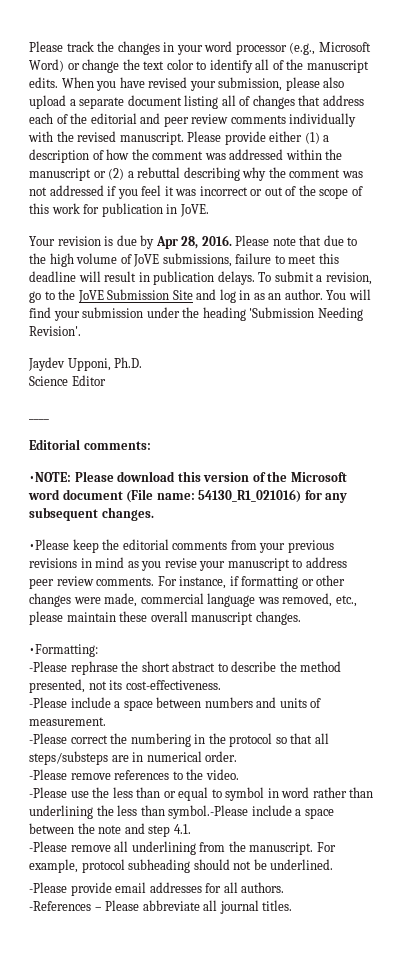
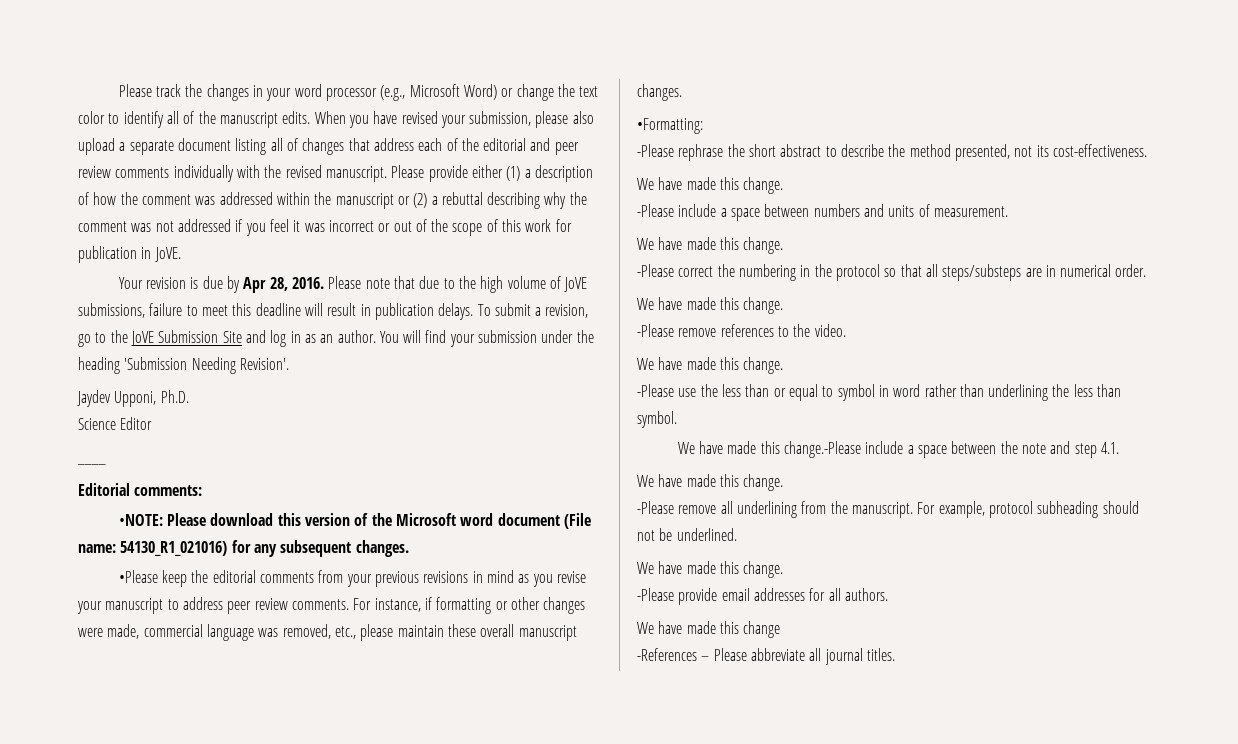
(221, 685) none -> [637,177,784,194] // We have made this change.
(106, 721) none -> [637,237,784,254] // We have made this change.
(238, 756) none -> [637,297,784,314] // We have made this change.
(239, 774) none -> [637,357,784,374] // We have made this change.
[168,805,249,819] symbol.-Please -> [637,411,677,428] [677,441,862,458] symbol. // We have made this change.-Please
(191, 829) none -> [637,474,784,491] // We have made this change.
(334, 864) none -> [637,561,784,578] // We have made this change.
(285, 887) none -> [637,621,781,638] // We have made this change

